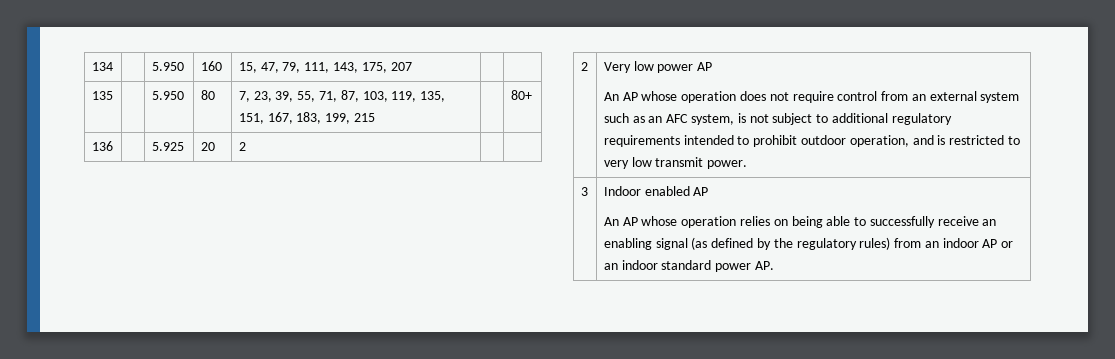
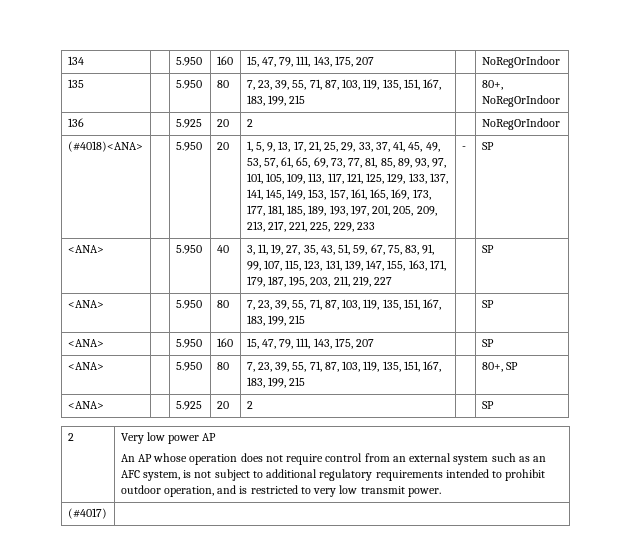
(412, 66) none -> [481,56,560,68] NoRegOrIndoor
[510,90,532,100] 80+ -> [481,80,503,90] [481,95,560,107] 80+, NoRegOrIndoor
(246, 146) none -> [481,118,560,130] [67,141,143,152] [175,142,202,151] [216,142,229,150] [246,141,440,152] [246,157,447,168] [246,173,448,184] [246,189,431,200] [246,205,437,216] [246,221,375,232] [461,146,466,150] [481,142,494,150] [67,245,104,253] [175,245,202,254] [216,245,229,253] [246,244,435,255] [246,260,446,271] [246,276,393,287] [481,245,494,253] [67,300,104,308] [175,300,202,309] [216,300,229,308] [246,299,442,310] [246,315,306,326] [481,300,494,308] [67,339,104,347] [175,339,202,348] [216,338,233,347] [246,338,375,349] [481,339,494,347] [67,362,104,370] [175,362,202,371] [216,362,229,370] [246,361,442,372] [246,377,306,388] [481,362,518,372] [67,401,104,409] [175,401,202,410] [216,401,229,409] [246,401,253,409] [481,401,494,409] NoRegOrIndoor // (#4018)<ANA> | | 5.950 | 20 | 1, 5, 9, 13, 17, 21, 25, 29, 33, 37, 41, 45, 49, 53, 57, 61, 65, 69, 73, 77, 81, 85, 89, 93, 97, 101, 105, 109, 113, 117, 121, 125, 129, 133, 137, 141, 145, 149, 153, 157, 161, 165, 169, 173, 177, 181, 185, 189, 193, 197, 201, 205, 209, 213, 217, 221, 225, 229, 233 | - | SP // <ANA> | | 5.950 | 40 | 3, 11, 19, 27, 35, 43, 51, 59, 67, 75, 83, 91, 99, 107, 115, 123, 131, 139, 147, 155, 163, 171, 179, 187, 195, 203, 211, 219, 227 | | SP // <ANA> | | 5.950 | 80 | 7, 23, 39, 55, 71, 87, 103, 119, 135, 151, 167, 183, 199, 215 | | SP // <ANA> | | 5.950 | 160 | 15, 47, 79, 111, 143, 175, 207 | | SP // <ANA> | | 5.950 | 80 | 7, 23, 39, 55, 71, 87, 103, 119, 135, 151, 167, 183, 199, 215 | | 80+, SP // <ANA> | | 5.925 | 20 | 2 | | SP
[580,187,588,196] [603,186,709,196] [603,216,997,228] [603,237,1014,250] [603,260,775,272] 3 | Indoor enabled AP // An AP whose operation relies on being able to successfully receive an enabling signal (as defined by the regulatory rules) from an indoor AP or an indoor standard power AP. -> [67,508,107,519] (#4017) |

